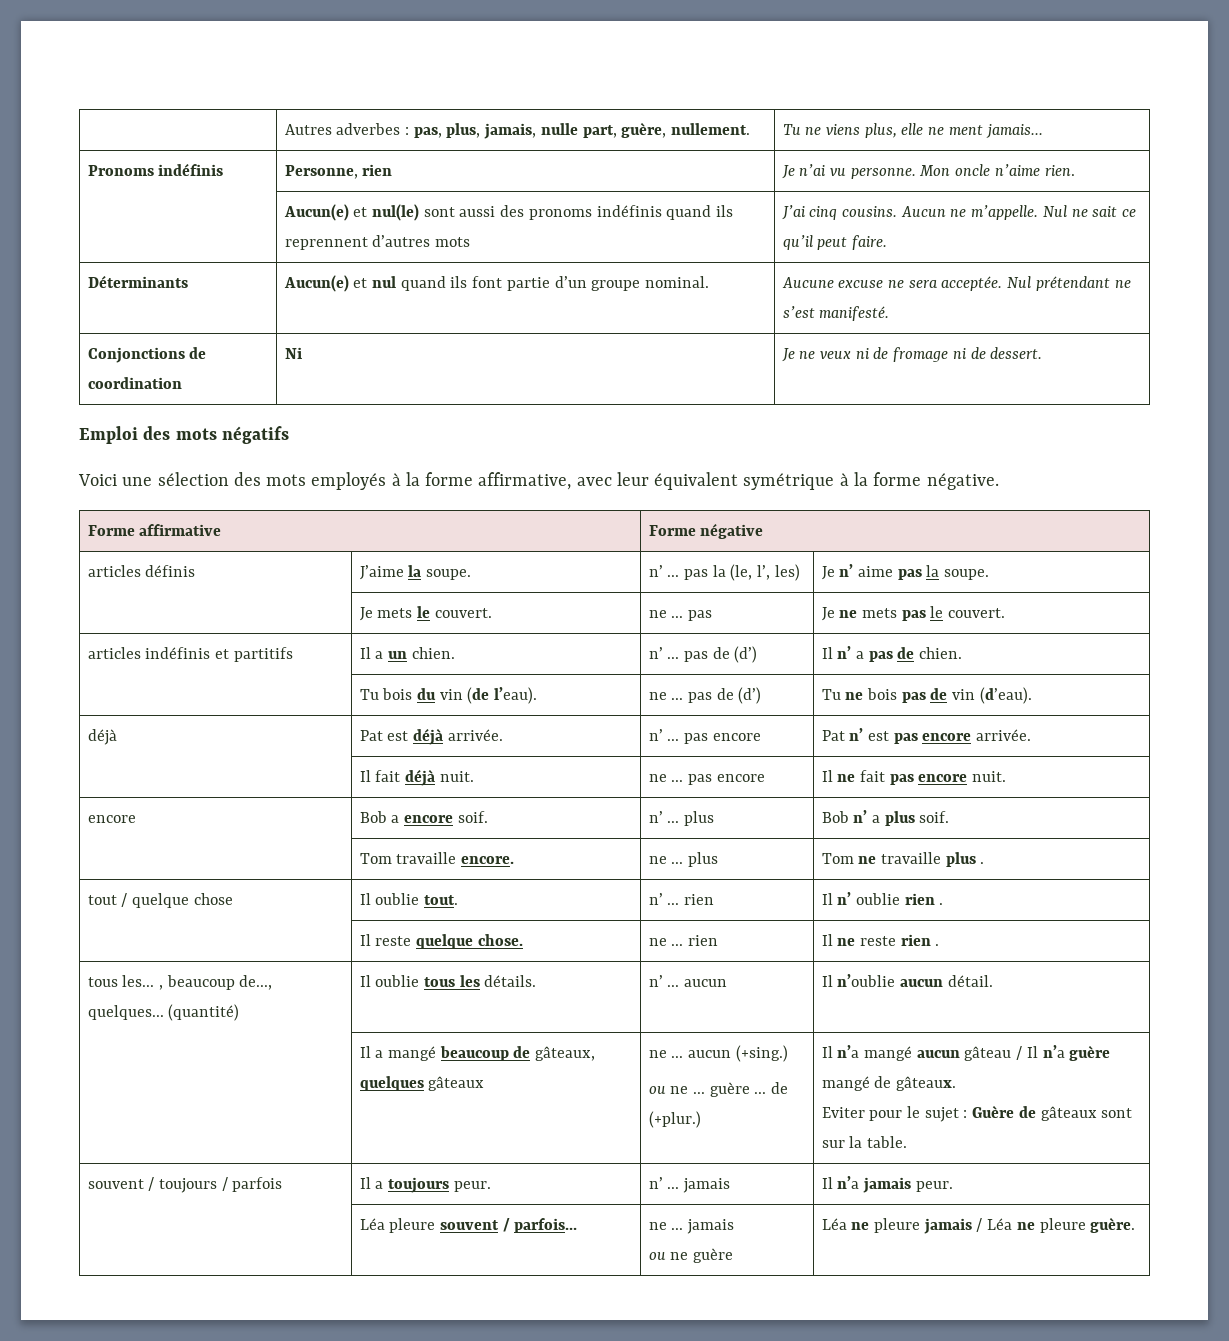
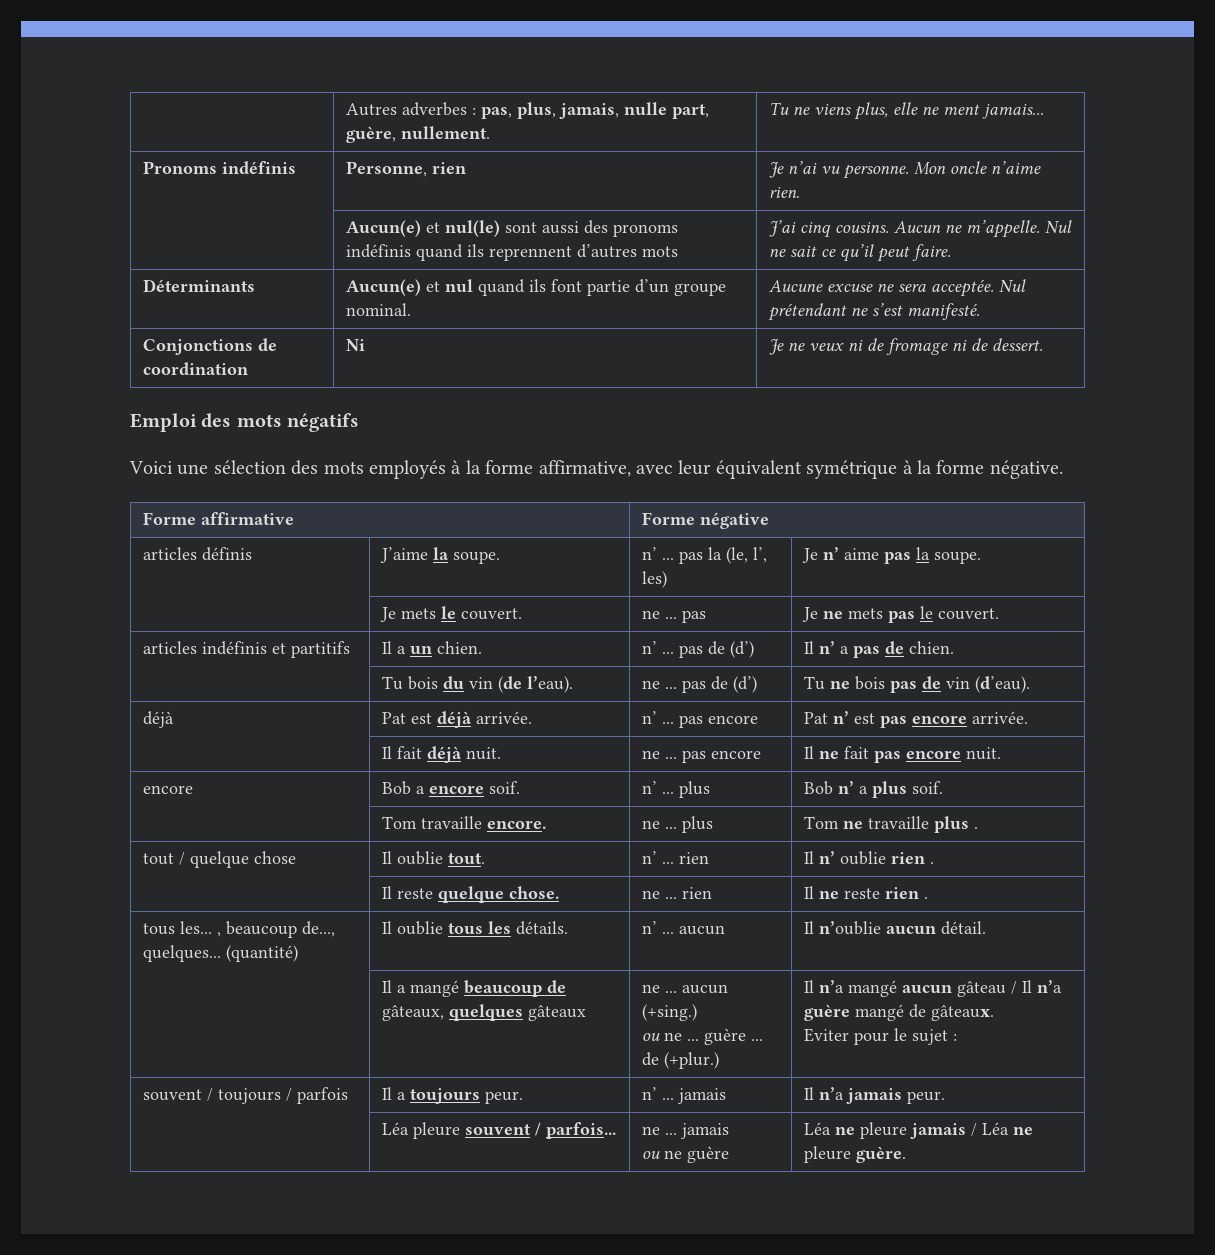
[972,1105,1133,1121] [821,1136,907,1148] Guère de gâteaux sont sur la table. -> (958, 1037) none

